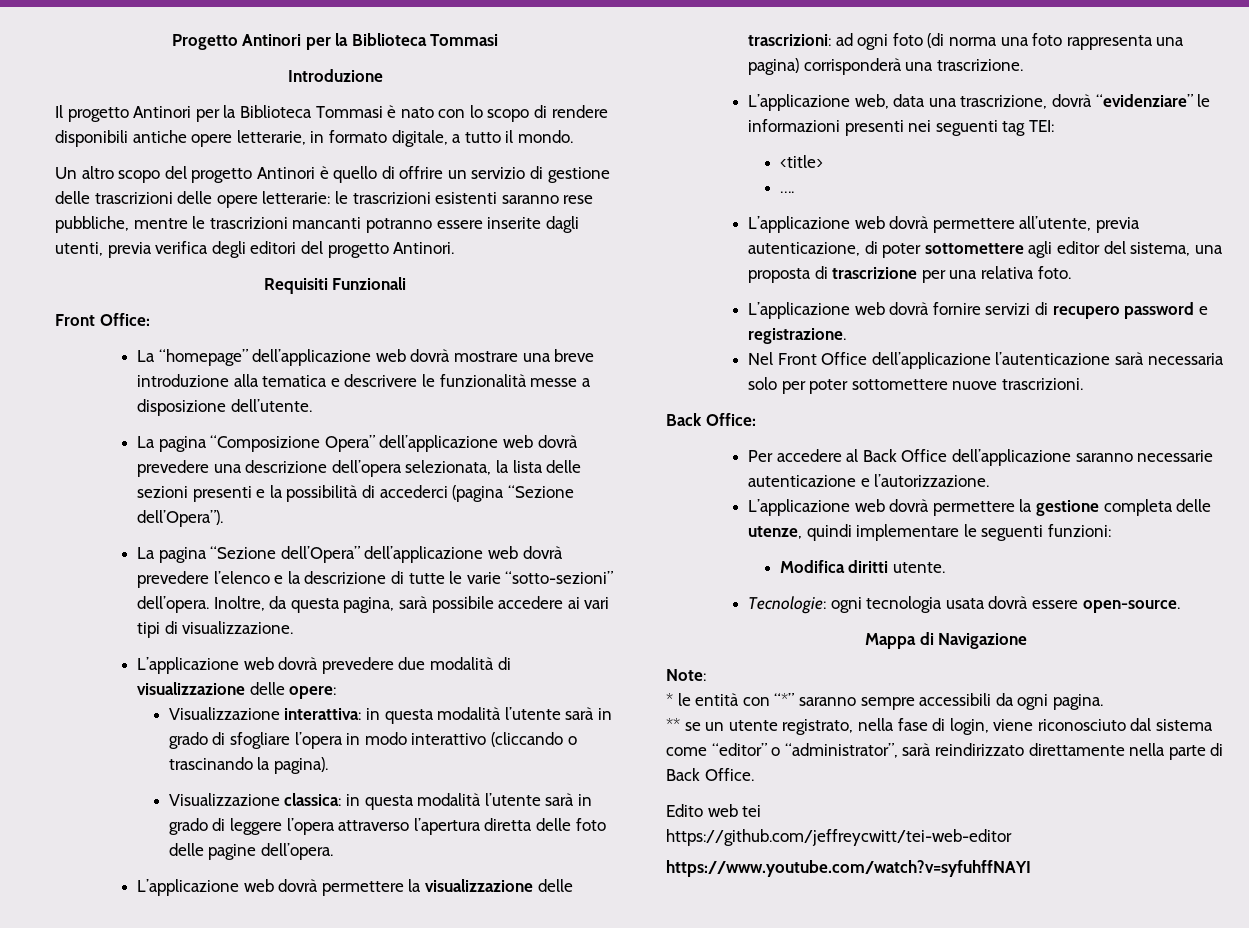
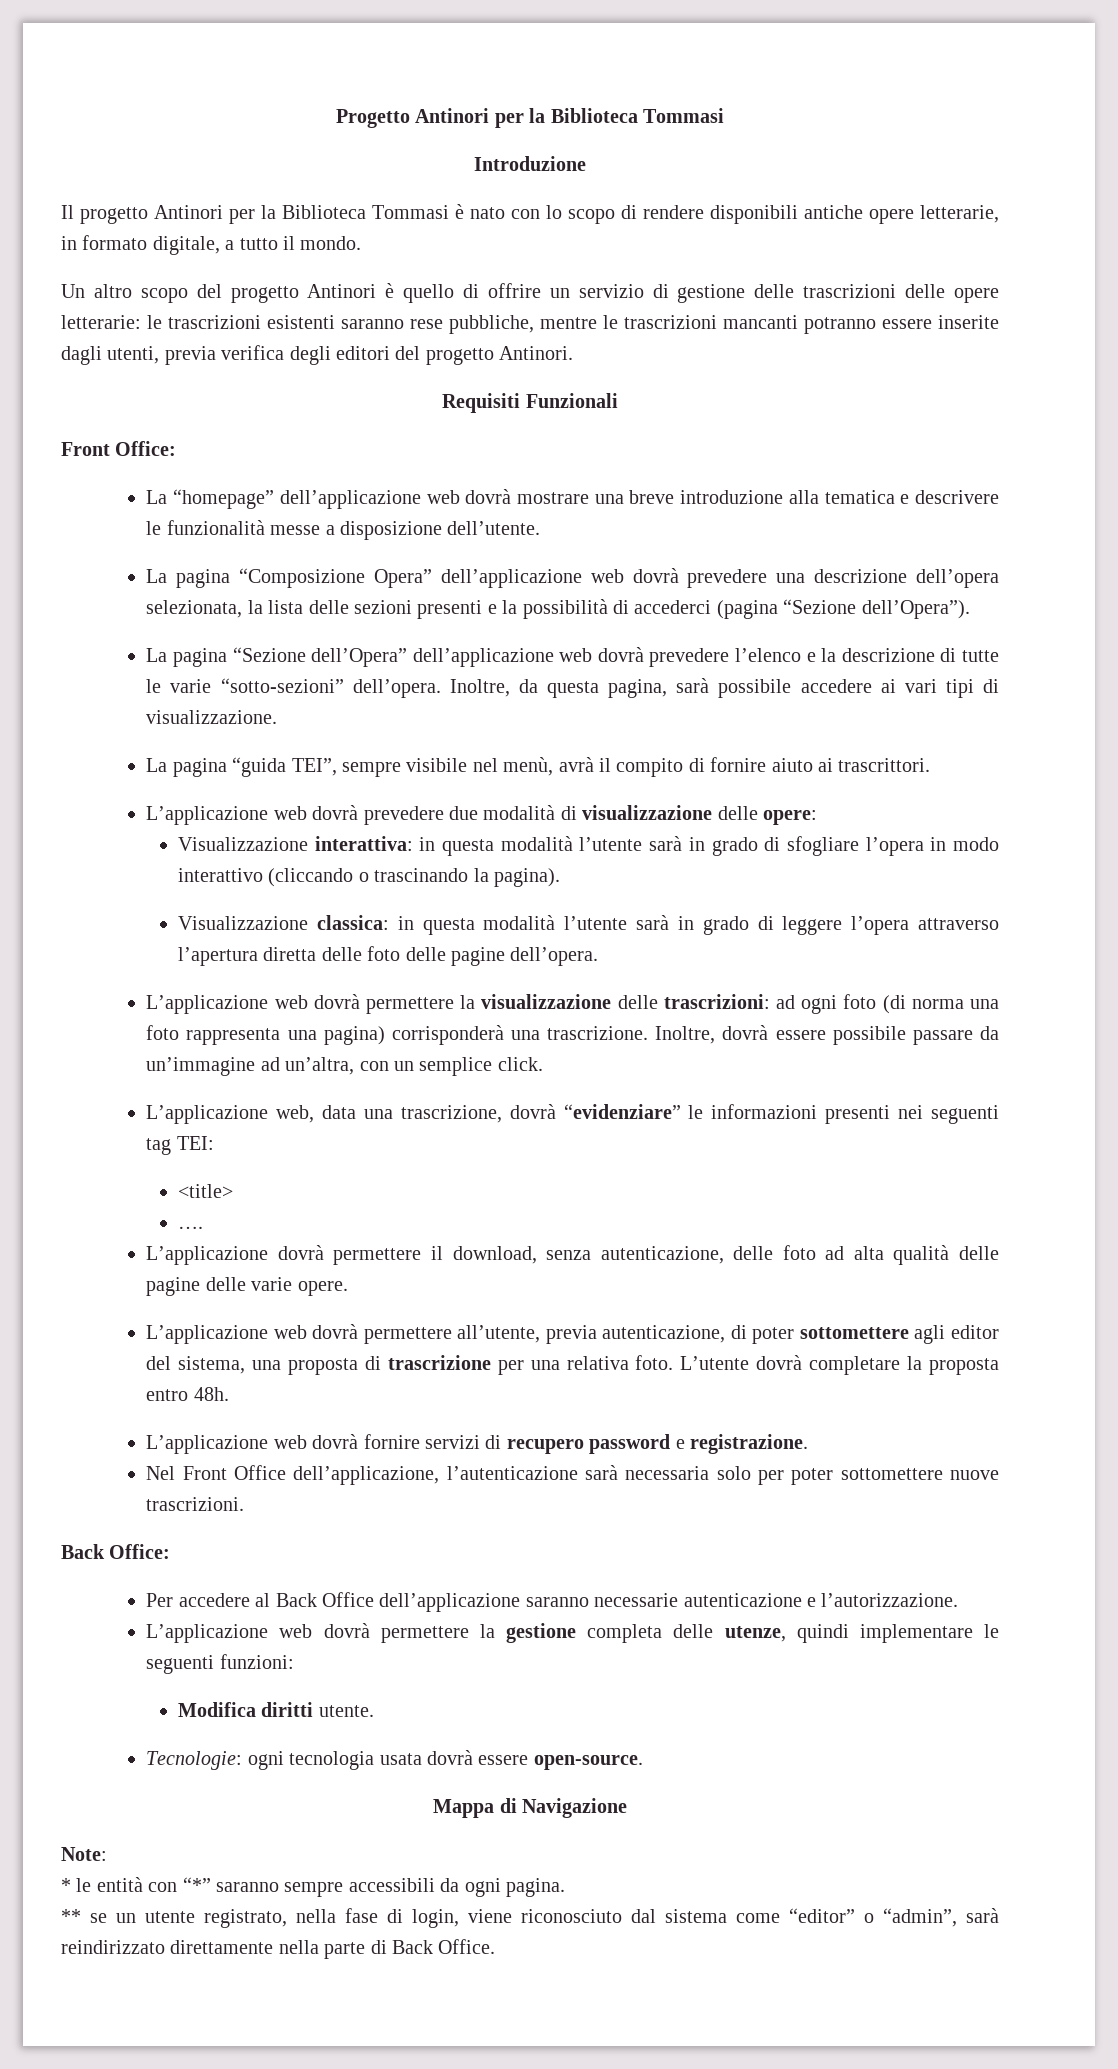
(294, 627) none -> [146,757,931,777] // La pagina “guida TEI”, sempre visibile nel menù, avrà il compito di fornire aiuto ai trascrittori.
(1023, 65) none -> [655,1025,999,1045] [146,1057,543,1076] Inoltre, dovrà essere possibile passare da un’immagine ad un’altra, con un semplice click.
(794, 192) none -> [146,1245,1000,1265] [146,1277,348,1296] // L’applicazione dovrà permettere il download, senza autenticazione, delle foto ad alta qualità delle pagine delle varie opere.
(1071, 272) none -> [680,1355,999,1375] [146,1387,229,1401] L’utente dovrà completare la proposta entro 48h.
[871,352,991,369] dell’applicazione -> [293,1466,440,1485] dell’applicazione,
[784,743,898,758] “administrator”, -> [883,1908,957,1927] “admin”,
[666,804,762,817] [666,829,1012,846] [666,860,1031,877] // Edito web tei // https://github.com/jeffreycwitt/tei-web-editor // https://www.youtube.com/watch?v=syfuhffNAYI -> (496, 1946) none

